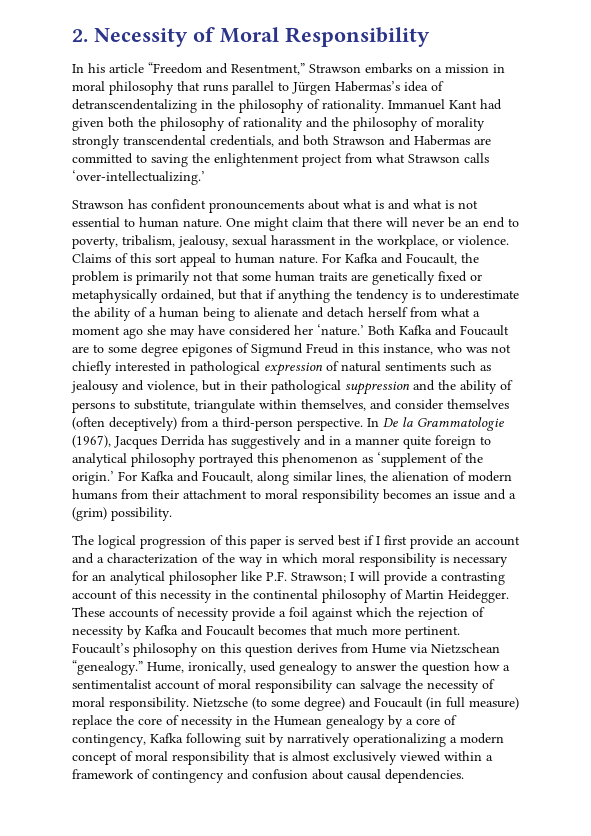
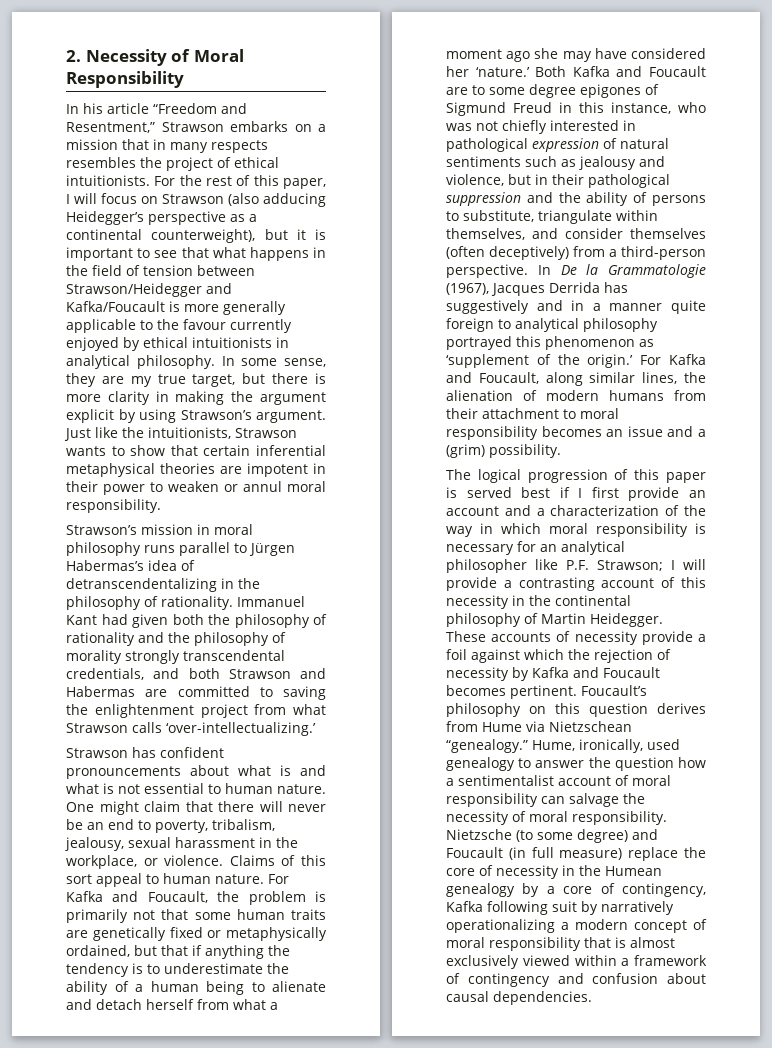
(489, 68) none -> [122,139,268,153] [66,157,279,171] [66,175,326,189] [66,193,326,207] [66,211,257,225] [66,229,326,243] [66,247,326,261] [66,265,255,276] [66,283,232,297] [66,301,286,315] [66,319,292,333] [66,337,289,351] [66,355,326,369] [66,373,326,387] [66,391,326,405] [66,409,326,423] [64,427,297,441] [66,445,326,456] [66,463,326,477] [66,481,326,495] [66,499,161,513] [66,524,193,535] that in many respects resembles the project of ethical intuitionists. For the rest of this paper, I will focus on Strawson (also adducing Heidegger’s perspective as a continental counterweight), but it is important to see that what happens in the field of tension between Strawson/Heidegger and Kafka/Foucault is more generally applicable to the favour currently enjoyed by ethical intuitionists in analytical philosophy. In some sense, they are my true target, but there is more clarity in making the argument explicit by using Strawson’s argument. Just like the intuitionists, Strawson wants to show that certain inferential metaphysical theories are impotent in their power to weaken or annul moral responsibility. // Strawson’s mission
[177,81,200,91] that -> (141, 549) none
[310,625,401,636] that much more -> (506, 690) none

